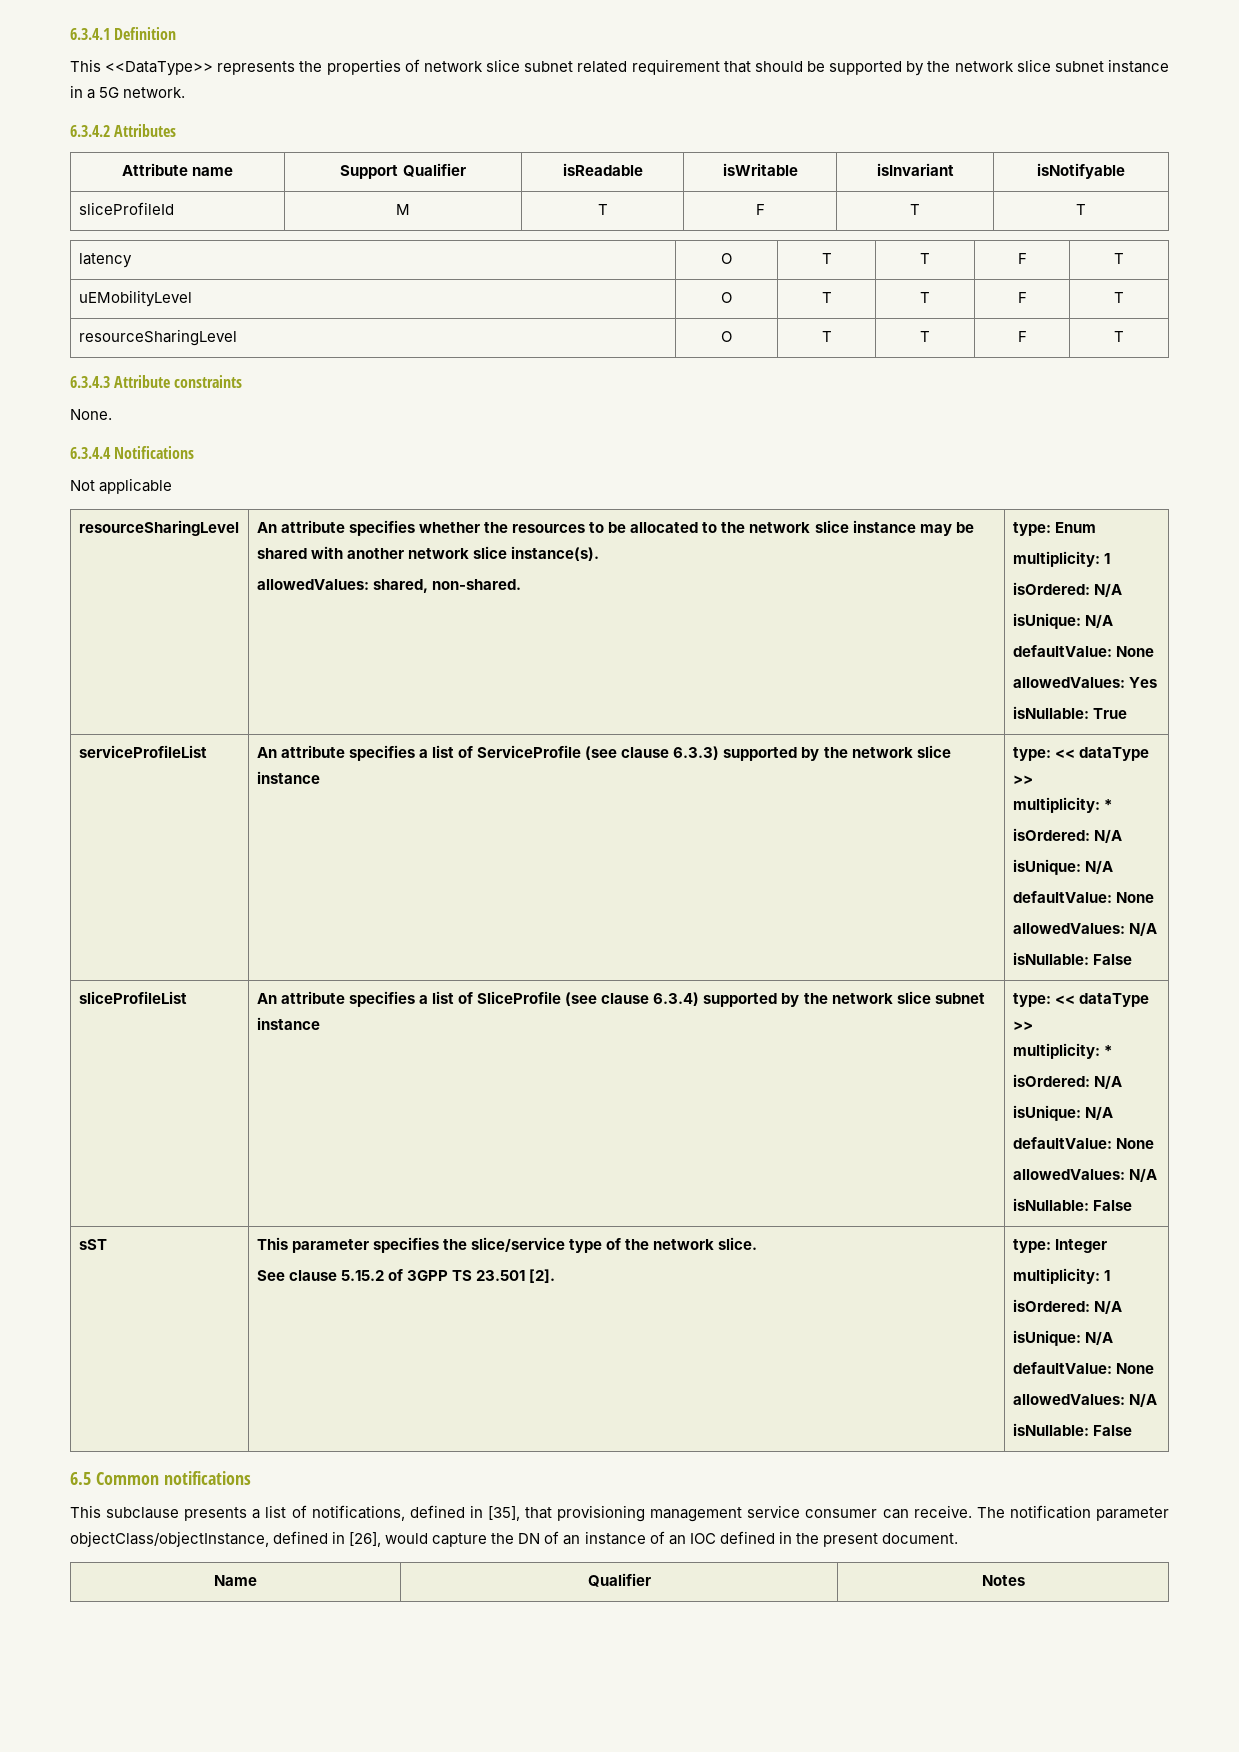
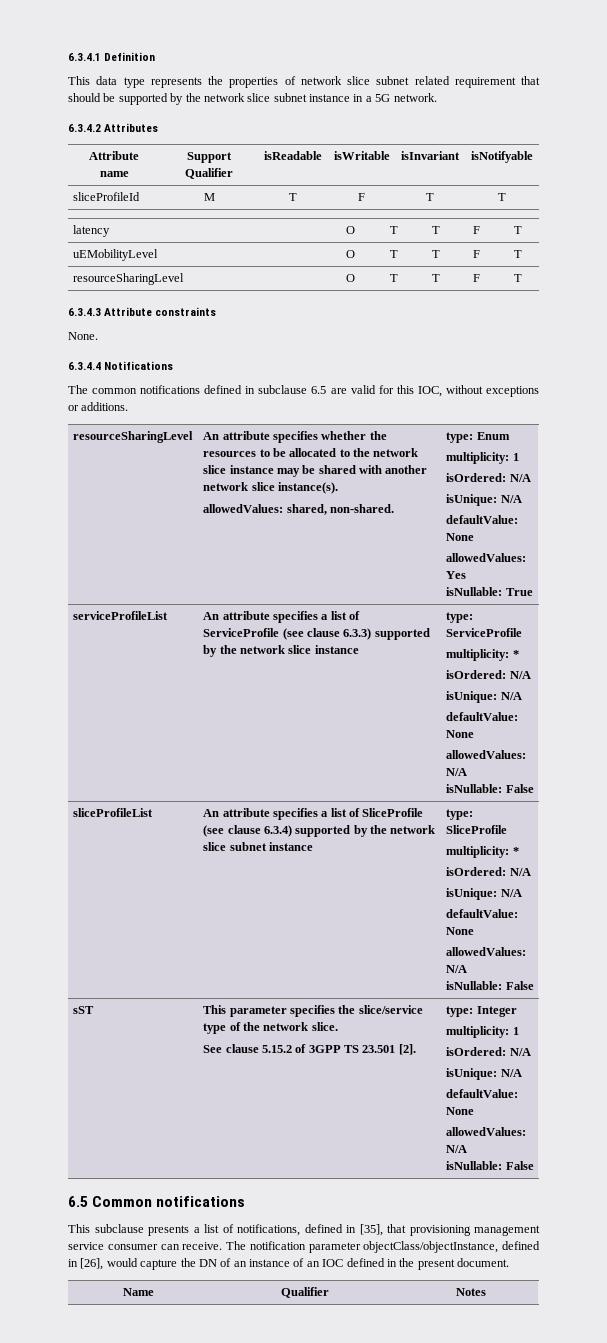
[105,61,214,76] <<DataType>> -> [96,76,145,88] data type
[70,478,173,494] Not applicable -> [68,385,540,397] [68,402,129,411] The common notifications defined in subclause 6.5 are valid for this IOC, without exceptions or additions.
[1054,747,1149,761] [1012,775,1033,784] << dataType >> -> [446,628,523,637] ServiceProfile
[1054,993,1149,1007] [1012,1021,1033,1030] << dataType >> -> [446,825,508,834] SliceProfile

